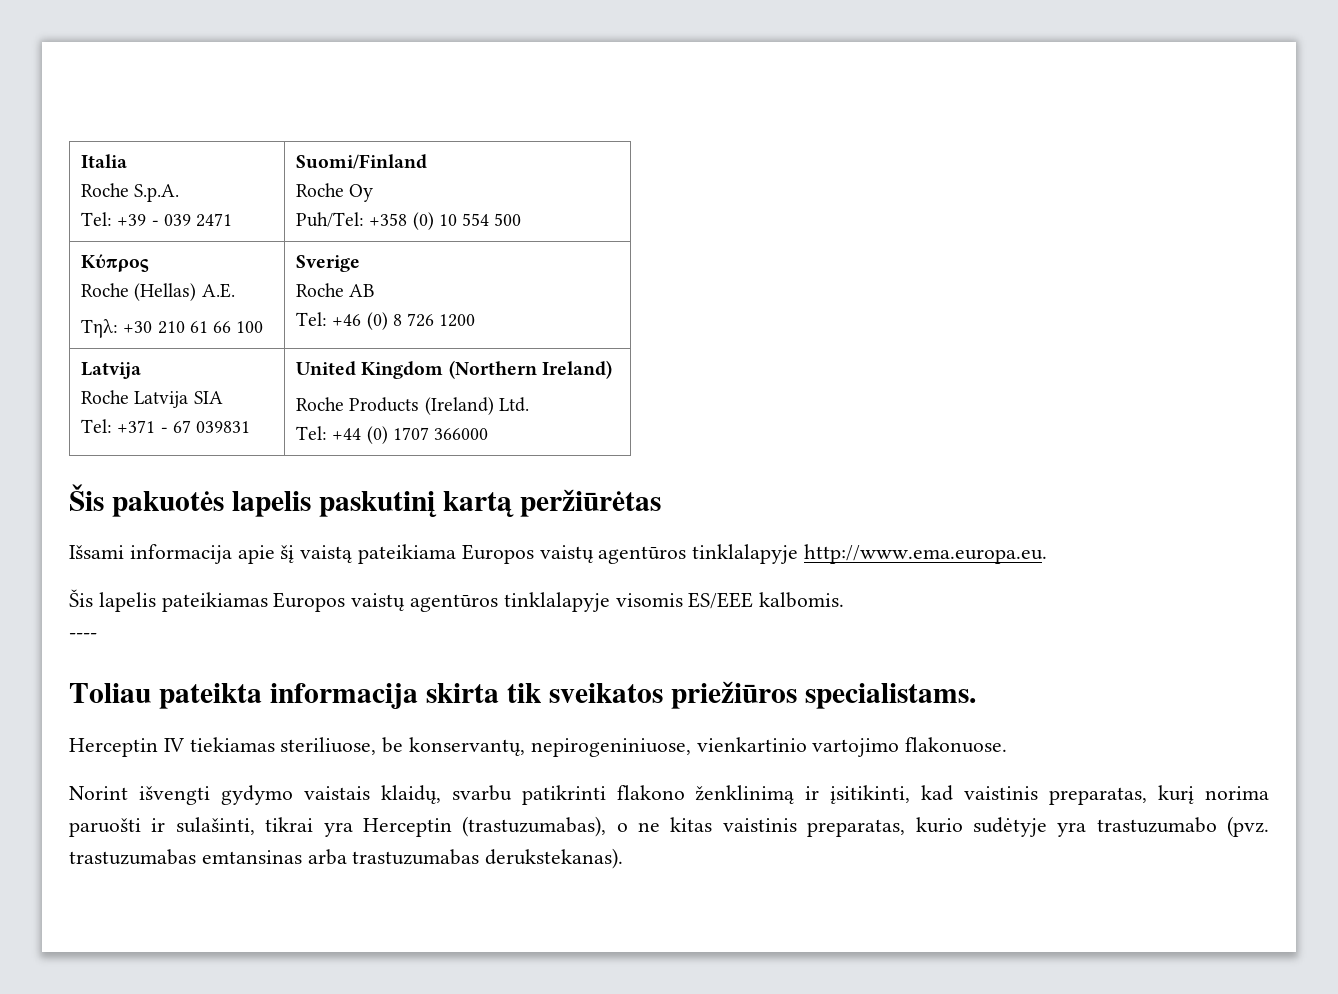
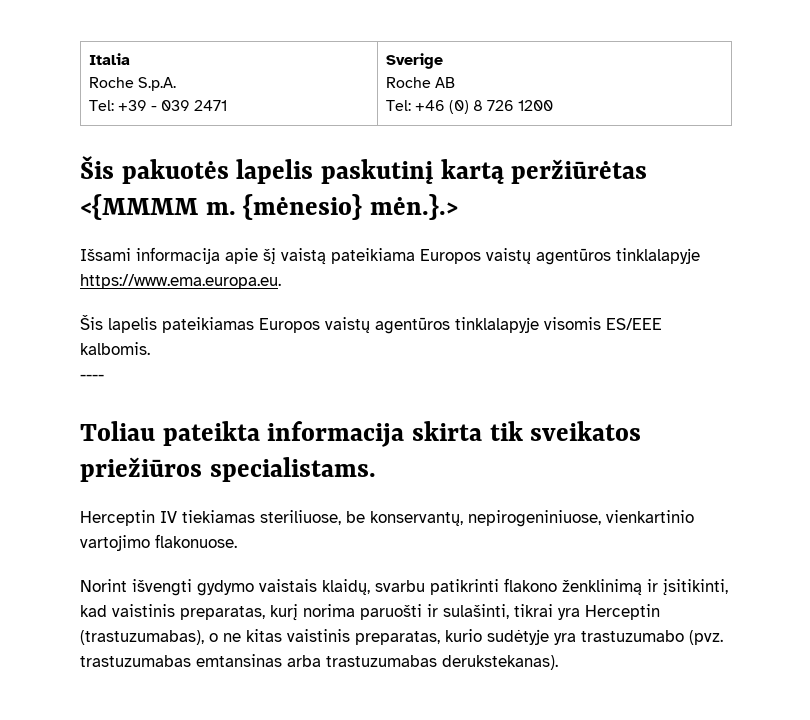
[296,154,428,169] [296,183,374,202] [296,212,522,230] [81,254,150,272] [81,283,235,301] [81,319,264,338] | Suomi/Finland // Roche Oy // Puh/Tel: +358 (0) 10 554 500 // Kύπρος // Roche (Hellas) A.E. // Τηλ: +30 210 61 66 100 -> (228, 105) none
[81,362,142,379] [81,390,223,408] [81,419,251,433] [296,360,612,379] [296,397,529,415] [296,426,489,444] // Latvija // Roche Latvija SIA // Tel: +371 - 67 039831 | United Kingdom (Northern Ireland) // Roche Products (Ireland) Ltd. // Tel: +44 (0) 1707 366000 -> (554, 105) none
(661, 503) none -> [80,194,459,220] <{MMMM m. {mėnesio} mėn.}.>
[804,544,1048,564] http://www.ema.europa.eu. -> [80,274,281,289] https://www.ema.europa.eu.

